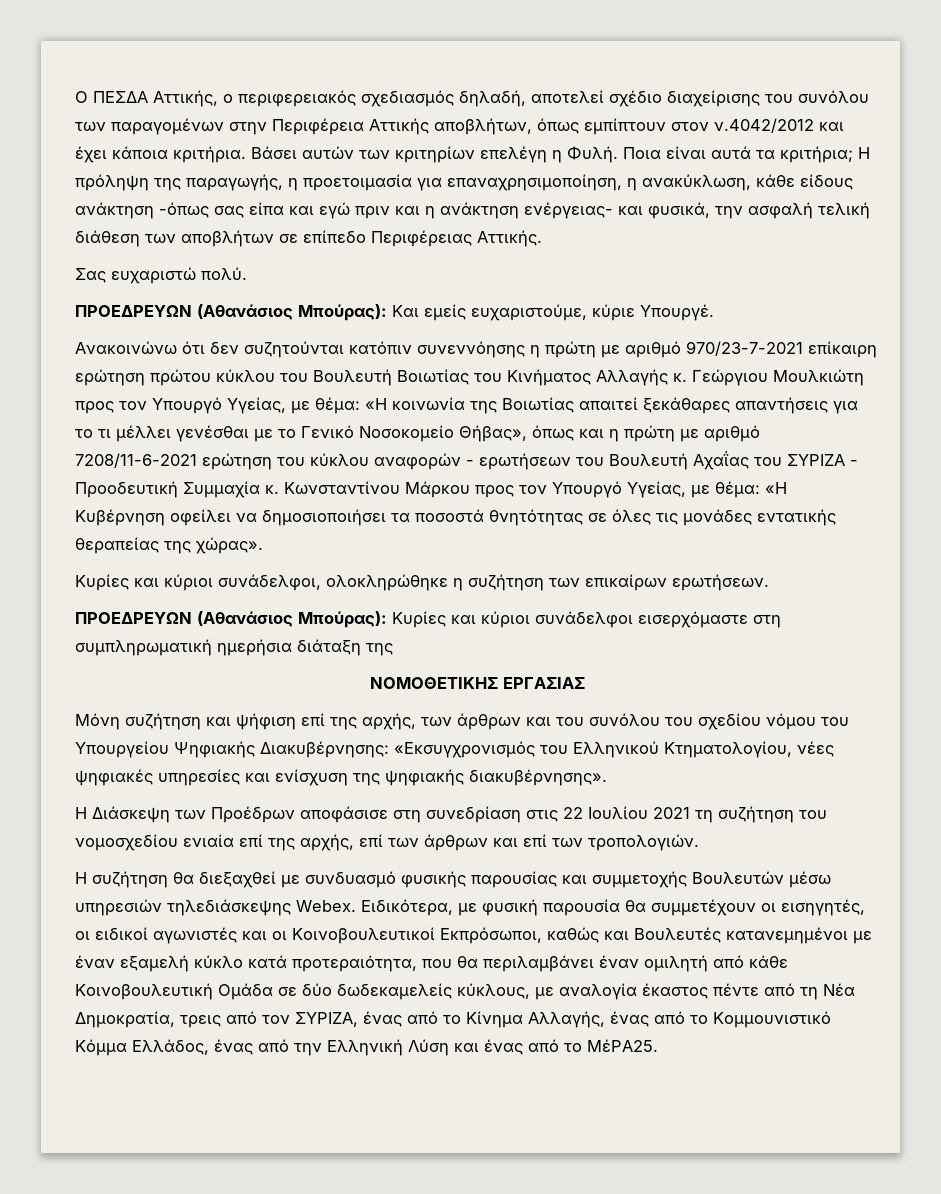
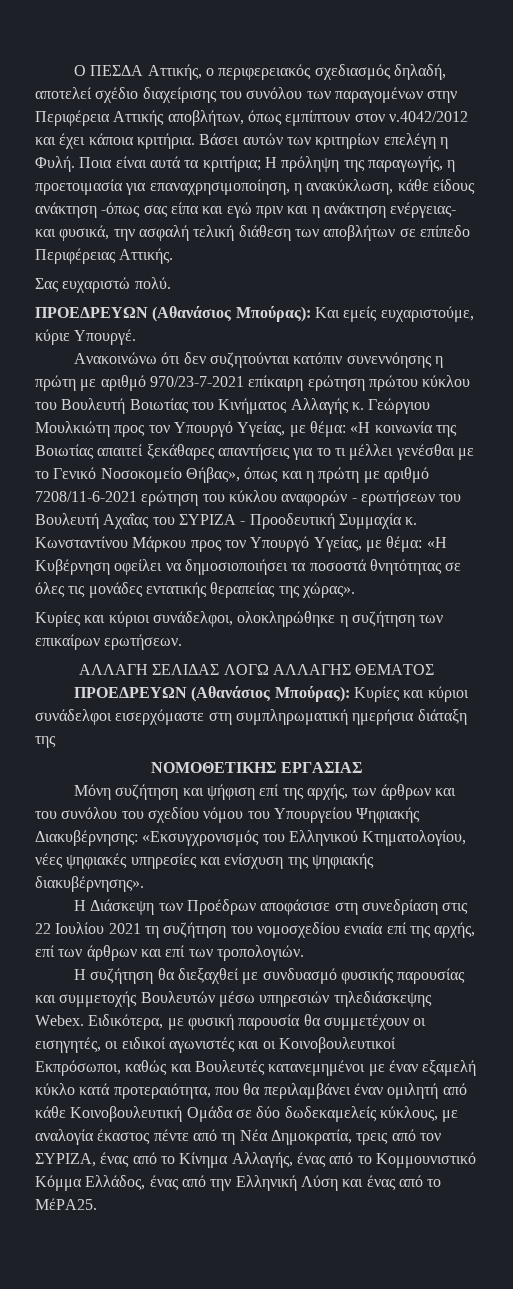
(769, 582) none -> [78,664,435,675] // ΑΛΛΑΓΗ ΣΕΛΙΔΑΣ ΛΟΓΩ ΑΛΛΑΓΗΣ ΘΕΜΑΤΟΣ

